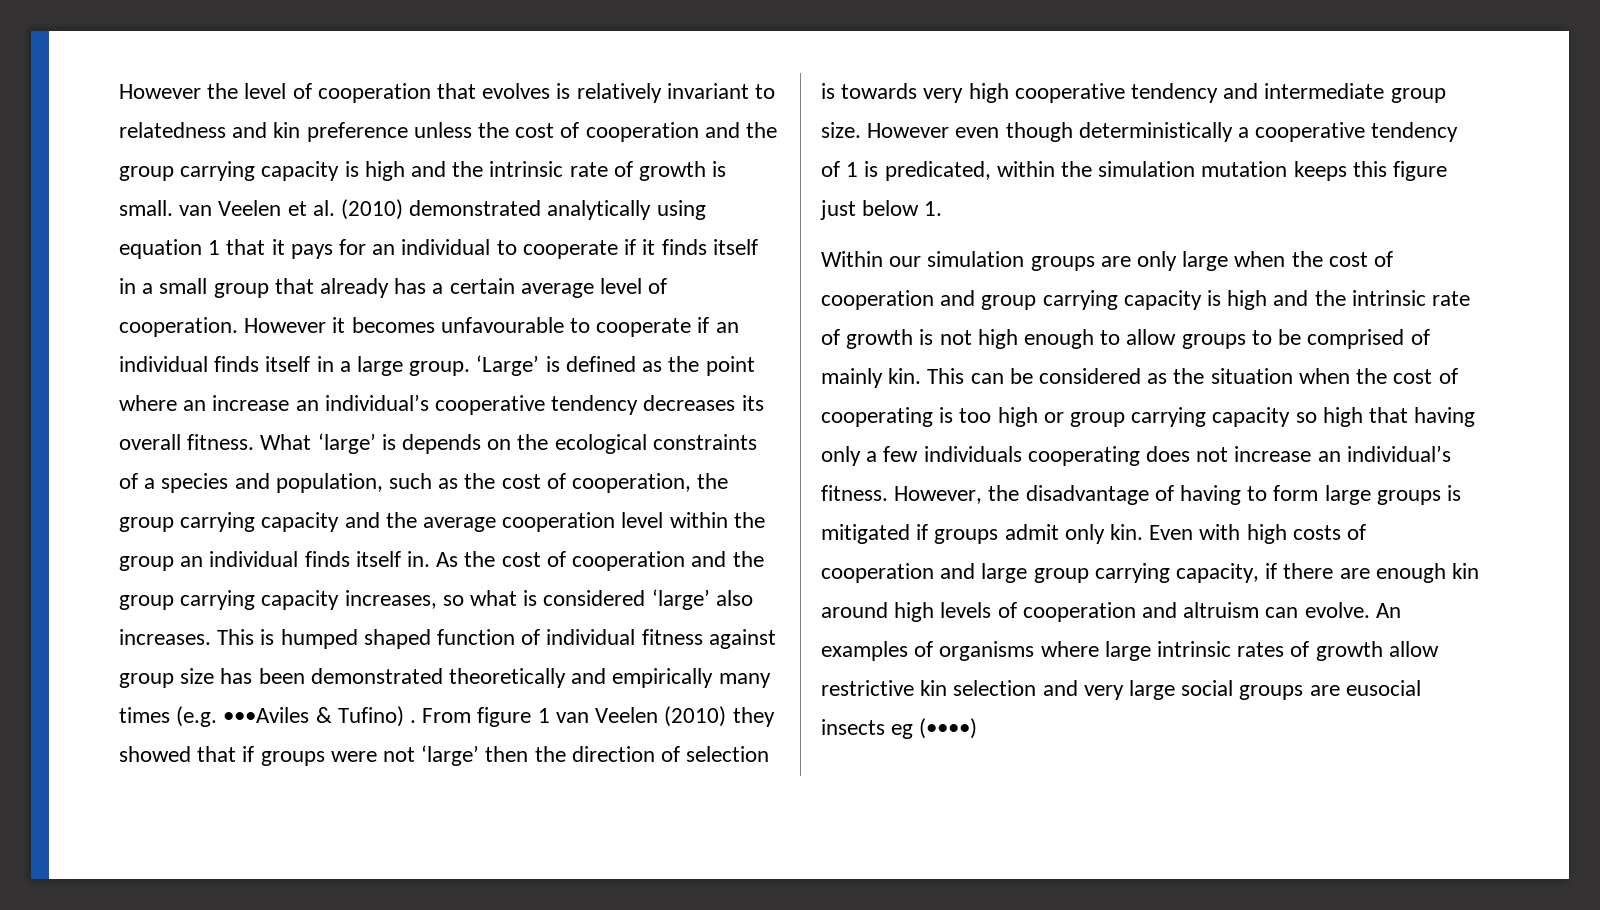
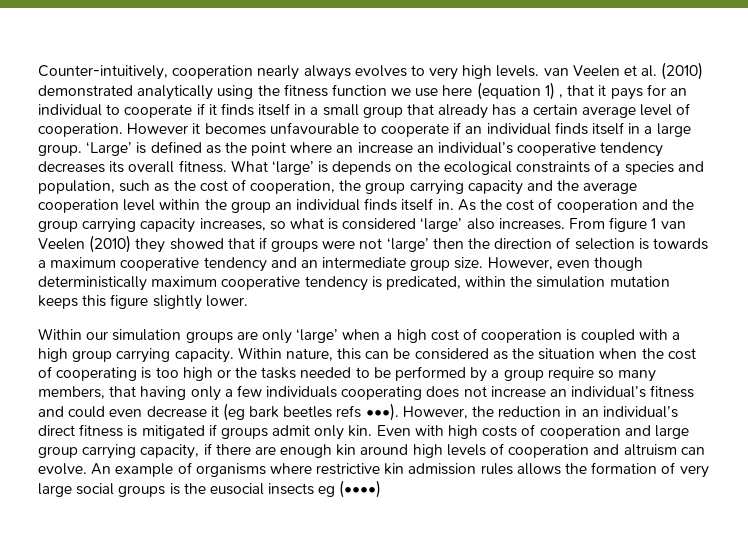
[119,83,776,103] [119,122,778,142] [119,161,727,181] [119,200,173,216] However the level of cooperation that evolves is relatively invariant to relatedness and kin preference unless the cost of cooperation and the group carrying capacity is high and the intrinsic rate of growth is small. -> [38,65,540,80] Counter-intuitively, cooperation nearly always evolves to very high levels.
[119,239,221,259] equation 1 -> [257,82,564,100] the fitness function we use here (equation 1) ,
[217,629,776,649] [119,668,771,688] [119,706,417,727] This is humped shaped function of individual fitness against group size has been demonstrated theoretically and empirically many times (e.g. •••Aviles & Tufino) . -> (565, 224) none
[923,83,1009,103] very high -> [38,257,117,268] a maximum
(1259, 91) none -> [300,260,318,268] an
[867,123,950,138] However -> [487,257,553,270] However,
[1238,122,1459,142] [821,161,859,177] a cooperative tendency of 1 -> [151,276,368,291] maximum cooperative tendency
[820,200,943,220] just below 1. -> [152,295,248,310] slightly lower.
[1182,251,1394,271] [821,290,1471,310] [821,329,1430,349] [821,368,965,388] large when the cost of cooperation and group carrying capacity is high and the intrinsic rate of growth is not high enough to allow groups to be comprised of mainly kin. This -> [296,328,680,343] [38,347,362,363] ‘large’ when a high cost of cooperation is coupled with a high group carrying capacity. Within nature, this
[1070,407,1363,427] group carrying capacity so high -> [235,366,657,382] [38,386,105,399] the tasks needed to be performed by a group require so many members,
[821,485,1441,505] fitness. However, the disadvantage of having to form large groups -> [650,385,695,398] [38,403,678,421] [38,424,124,437] fitness and could even decrease it (eg bark beetles refs •••). However, the reduction in an individual’s direct fitness
[821,641,908,661] examples -> [115,463,174,477] example
[1104,641,1439,661] [821,680,1078,696] large intrinsic rates of growth allow restrictive kin selection and -> [316,462,676,475] restrictive kin admission rules allows the formation of
[1309,685,1340,696] are -> [169,483,206,495] is the

